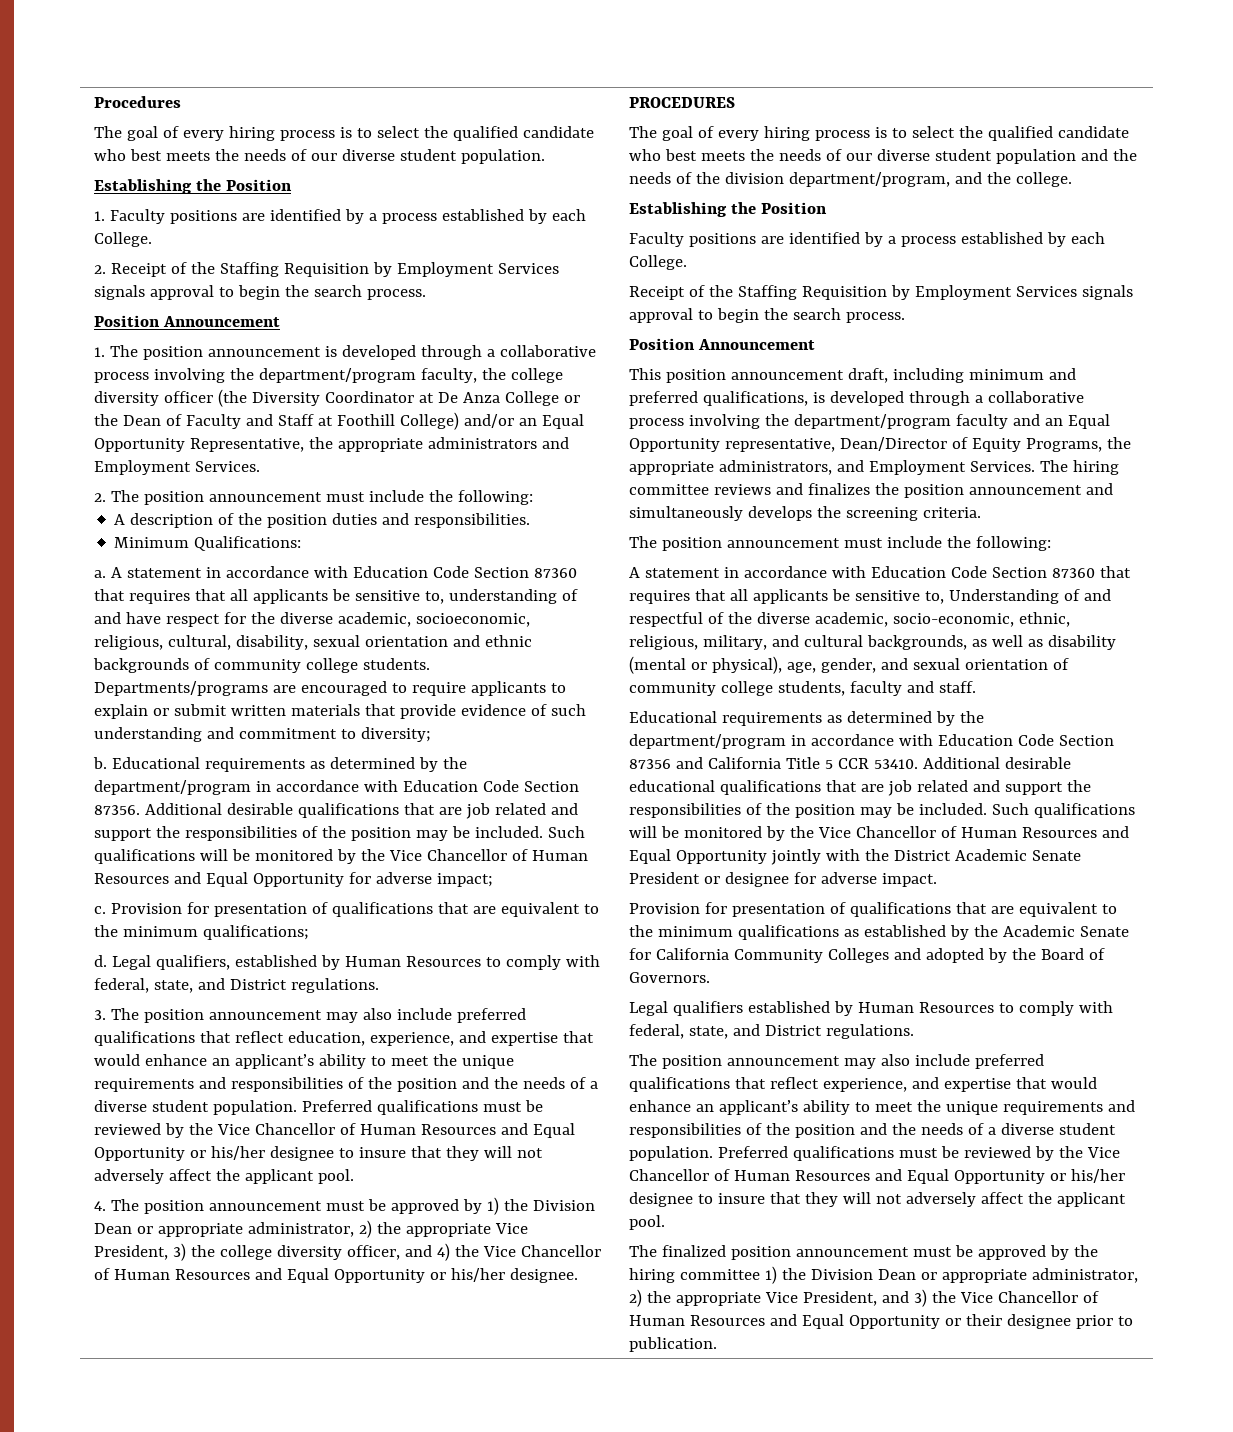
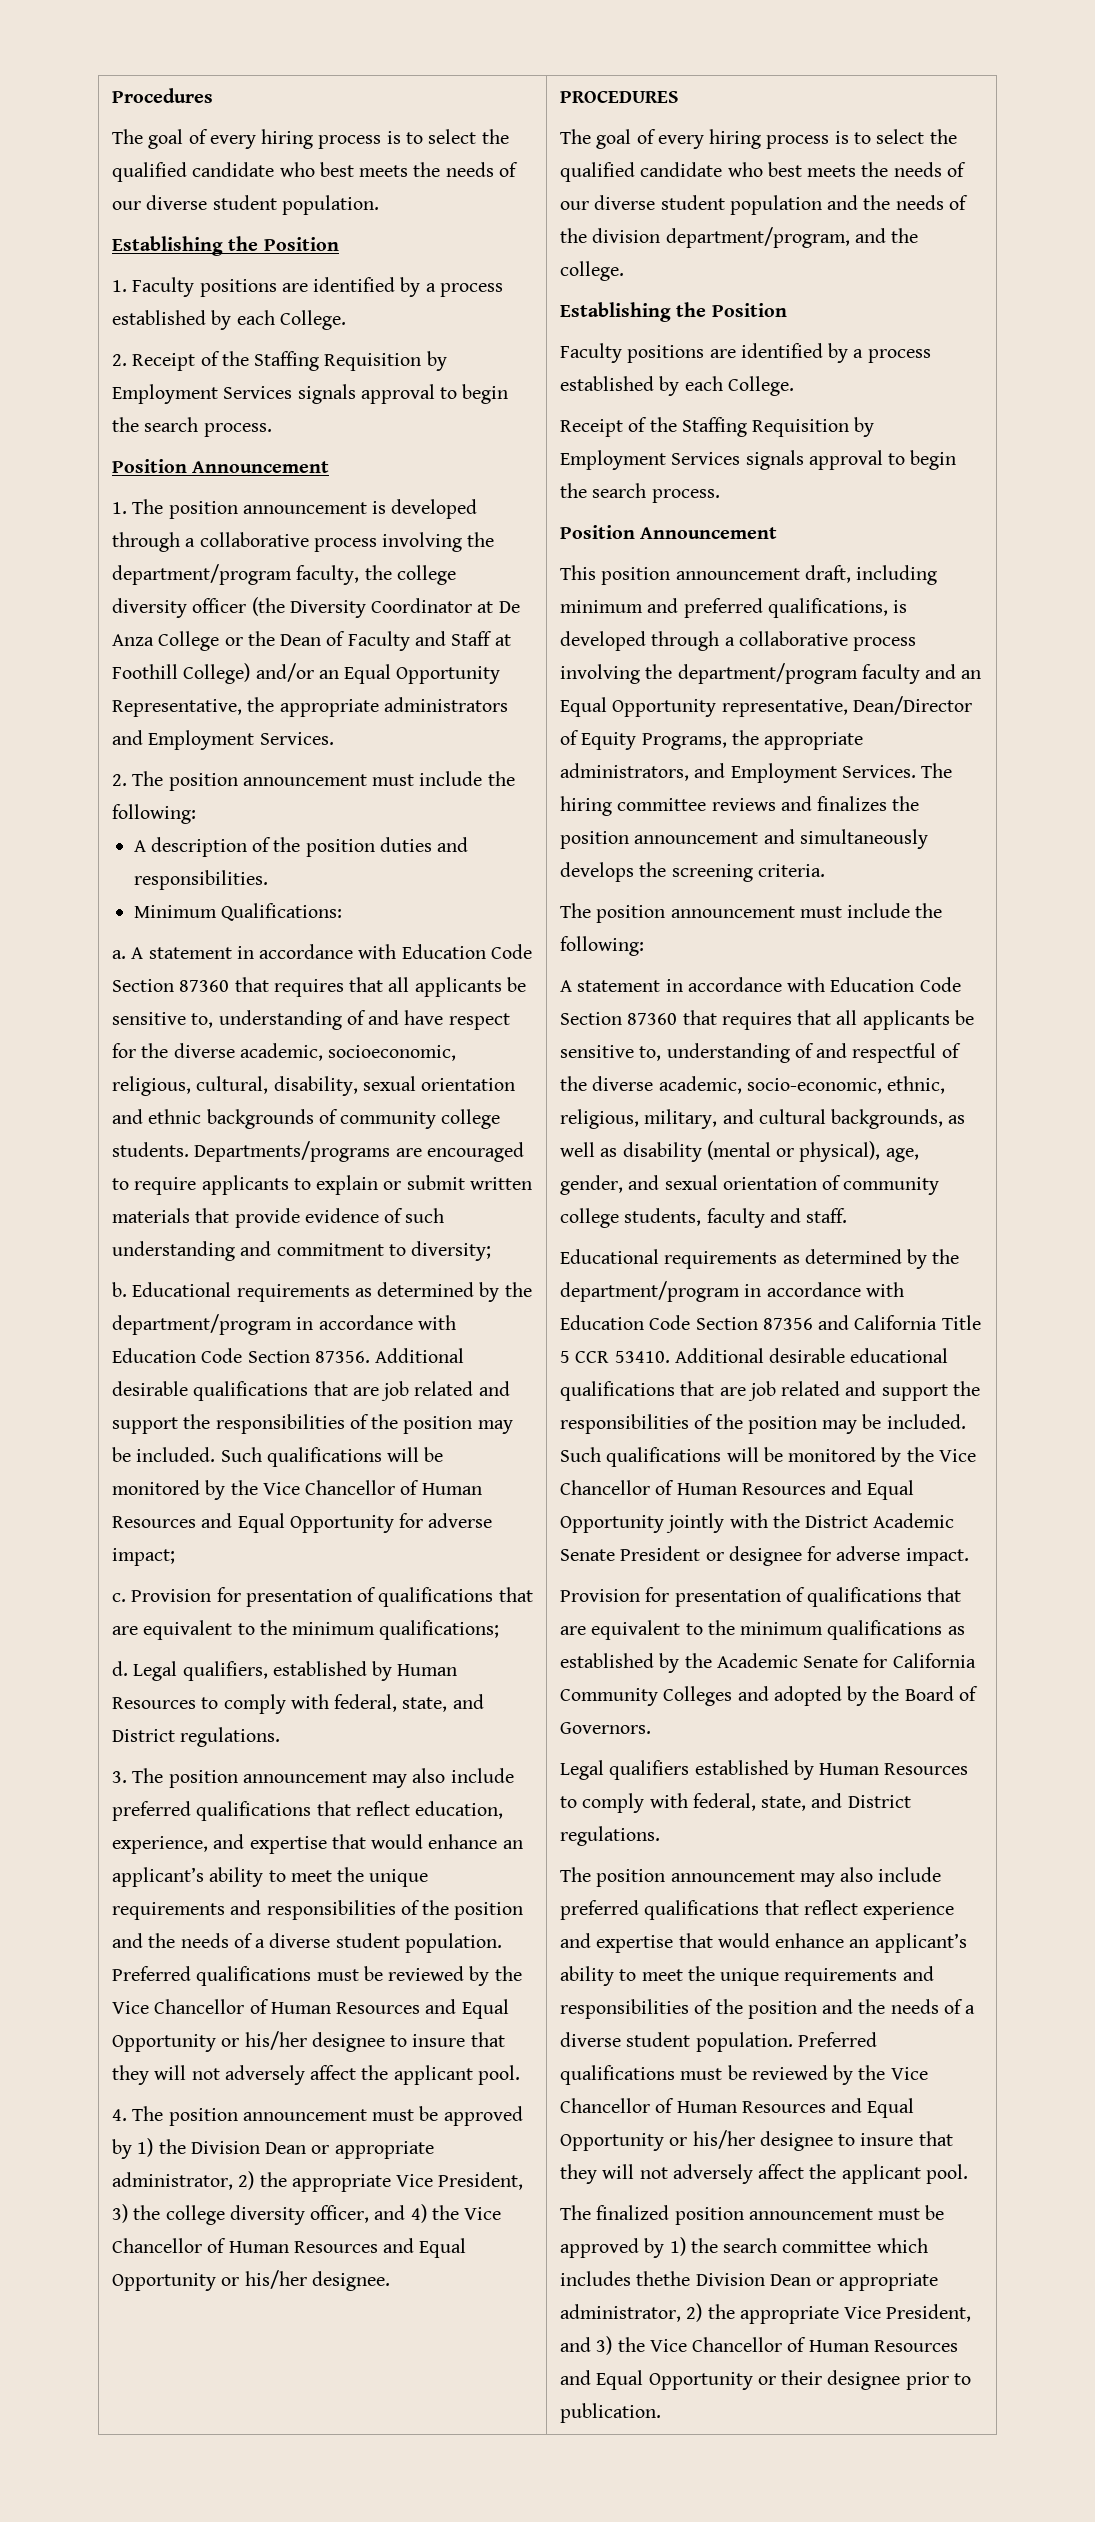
[949,589,1060,604] Understanding -> [666,1043,790,1063] understanding
[823,1078,908,1092] experience, -> [863,1902,955,1920] experience
[1074,1245,1099,1257] [629,1266,807,1284] the hiring committee 1) the -> [669,2237,928,2256] [560,2271,691,2286] 1) the search committee which includes thethe

